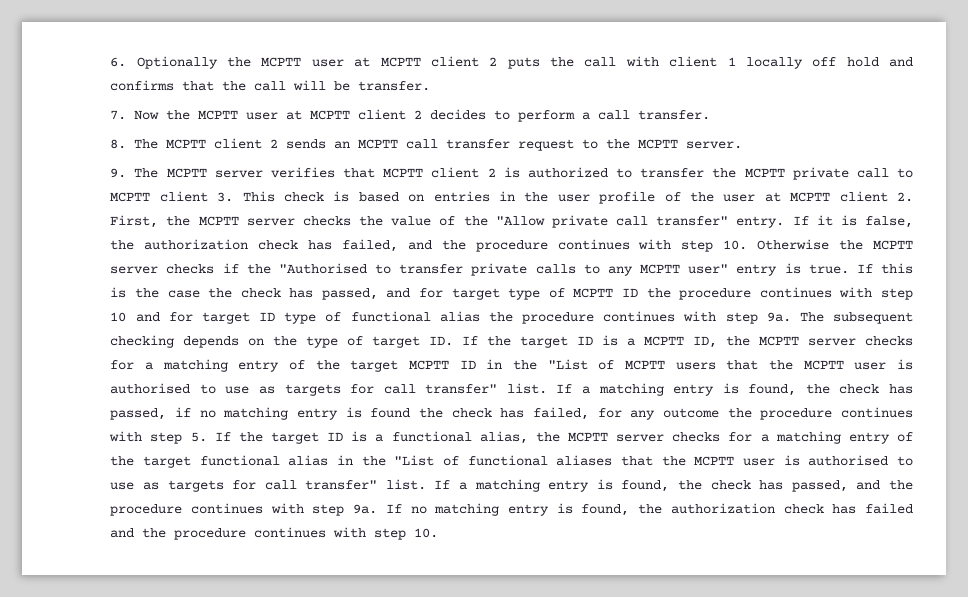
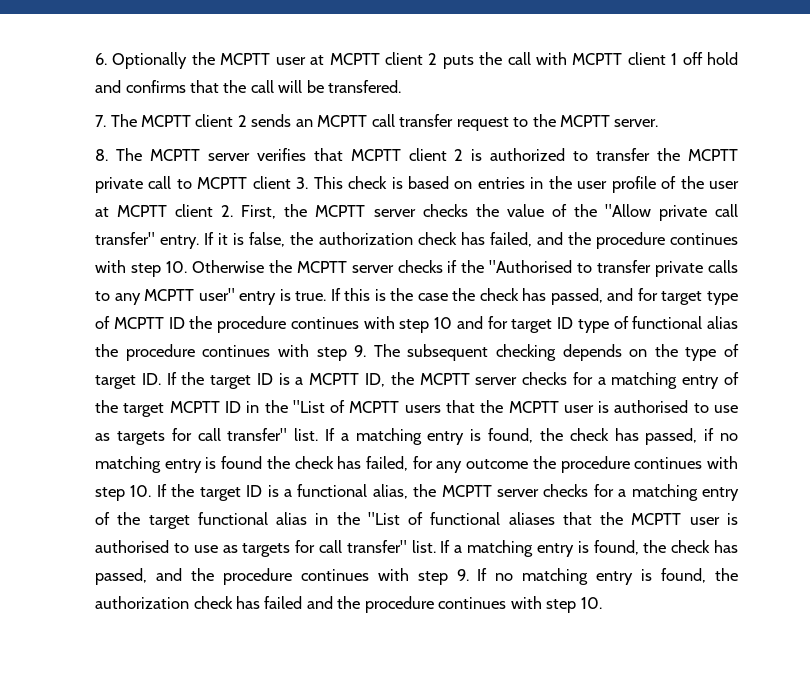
(659, 61) none -> [572,53,623,65] MCPTT
[745,57,803,69] locally -> (678, 59) none
[358,81,431,91] transfer. -> [328,80,402,93] transfered.
[134,109,711,122] [110,139,127,149] Now the MCPTT user at MCPTT client 2 decides to perform a call transfer. // 8. -> (107, 121) none
[110,168,127,178] 9. -> [95,149,109,161] 8.
[766,312,791,322] 9a. -> [354,345,367,357] 9.
[190,432,207,442] 5. -> [130,485,152,497] 10.
[353,504,378,514] 9a. -> [456,569,469,581] 9.

